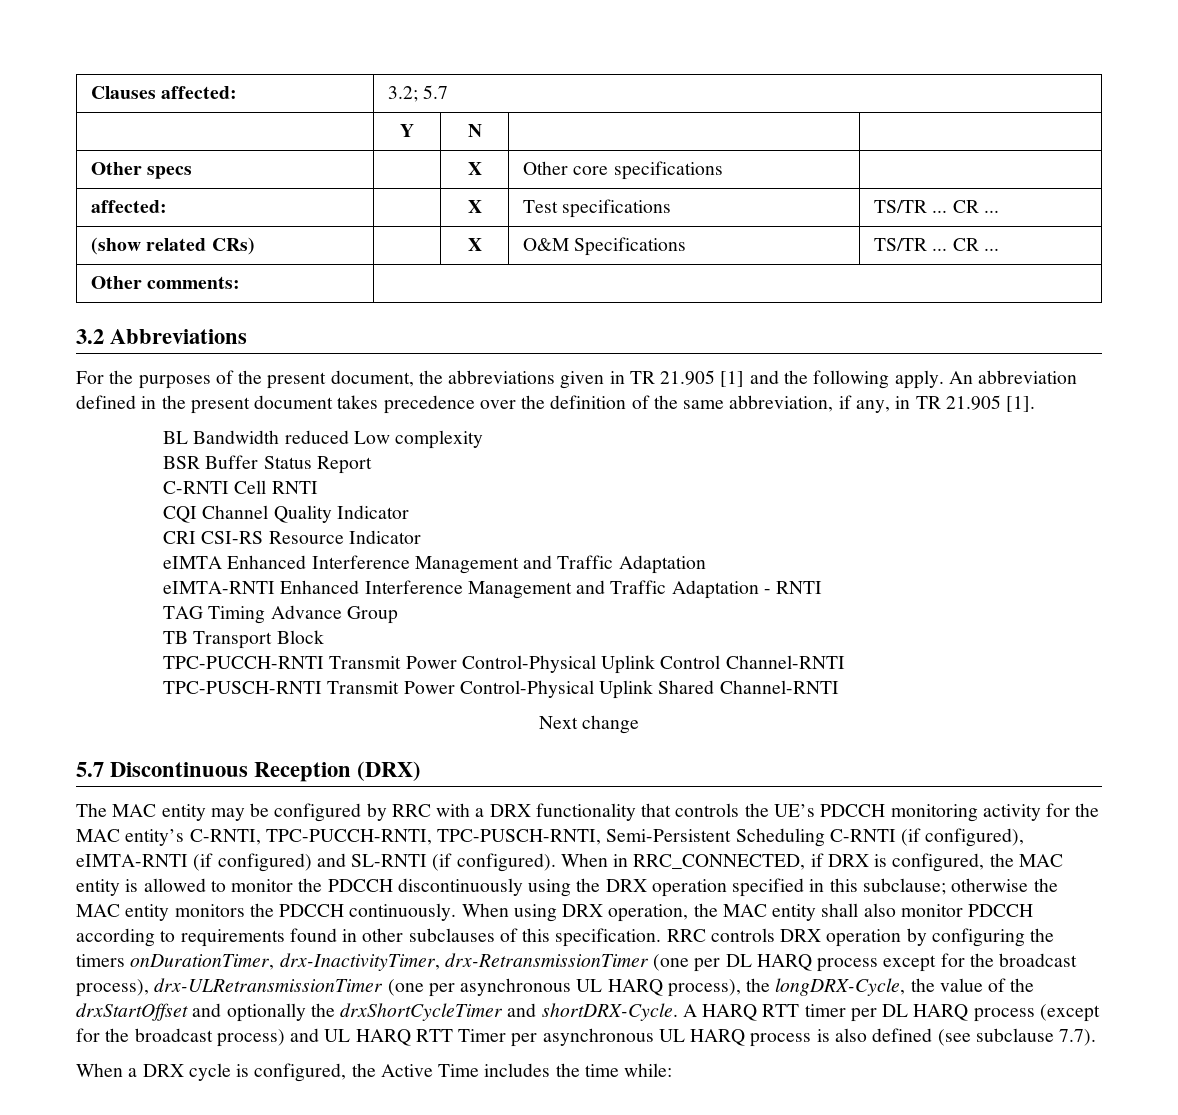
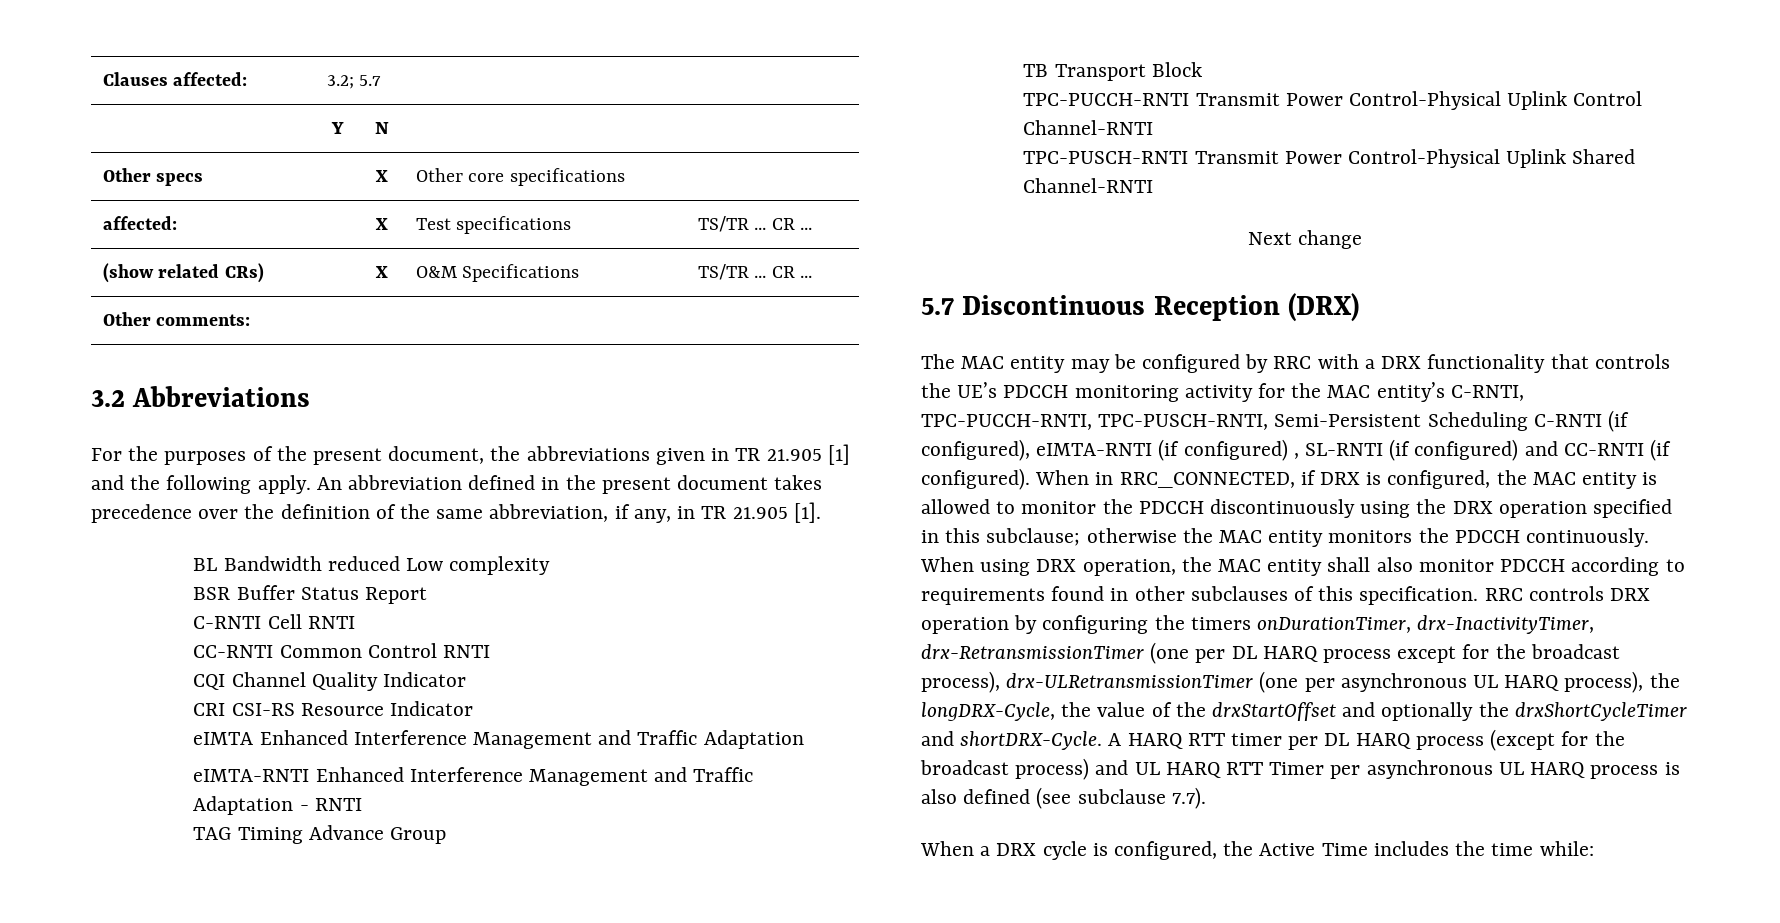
(318, 487) none -> [193,643,491,658] // CC-RNTI Common Control RNTI
[316,853,428,867] and SL-RNTI -> [1293,439,1644,461] , SL-RNTI (if configured) and CC-RNTI

